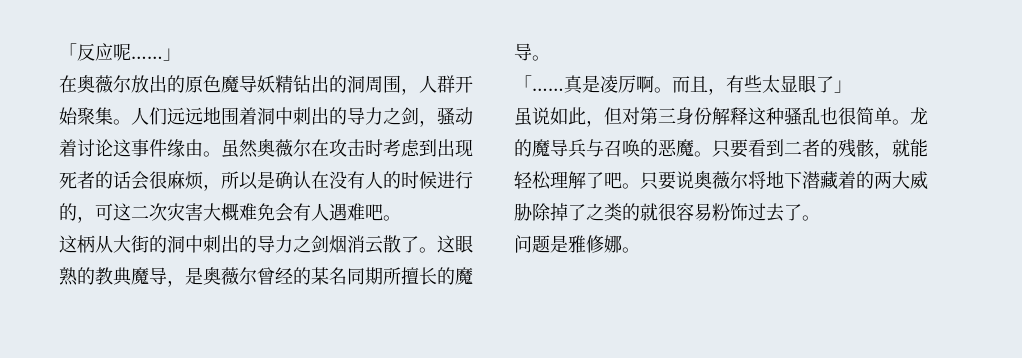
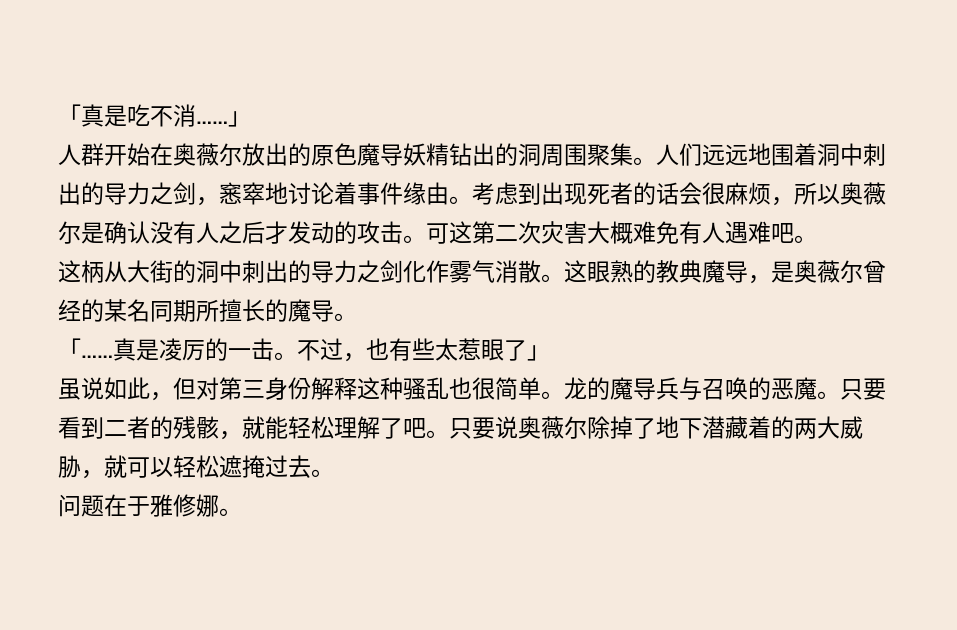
[59,43,131,61] 「反应呢 -> [58,104,196,127] 「真是吃不消
(181, 54) none -> [58,143,150,166] 人群开始
[401,75,473,95] [59,107,78,125] ，人群开始 -> (587, 155) none
[437,107,473,126] [59,139,383,158] 骚动着讨论这事件缘由。虽然奥薇尔在攻击时 -> [219,182,472,205] 窸窣地讨论着事件缘由。
[257,171,473,189] [59,203,131,223] 是确认在没有人的时候进行的，可这 -> [840,182,886,205] [58,221,495,244] 奥薇尔是确认没有人之后才发动的攻击。可这第
[275,203,293,222] 会 -> (679, 232) none
[329,235,419,254] 烟消云散了 -> [403,260,541,283] 化作雾气消散
[636,75,798,95] 啊。而且，有些太显 -> [205,338,481,362] 的一击。不过，也有些太惹
[748,171,766,189] 将 -> [587,416,656,439] 除掉了
[532,203,802,222] 除掉了之类的就很容易粉饰过去了 -> [81,455,311,479] ，就可以轻松遮掩过去
[550,235,568,253] 是 -> [104,494,150,517] 在于

